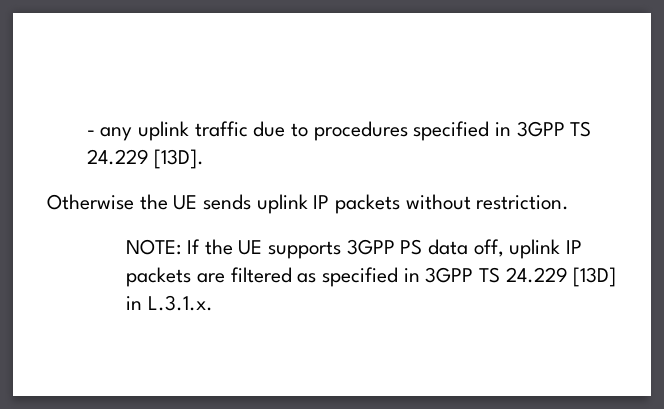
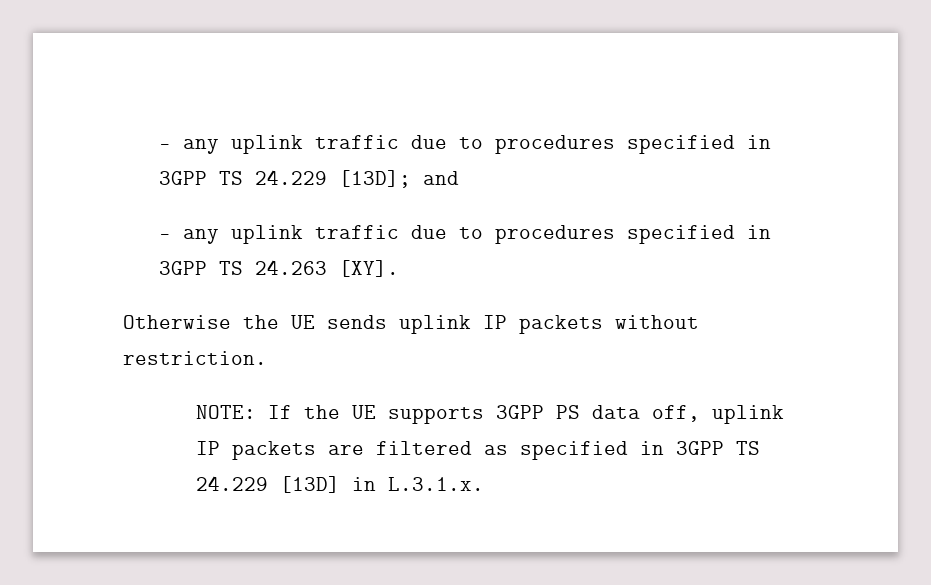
[154,149,205,169] [13D]. -> [339,170,460,188] [159,225,772,244] [159,260,400,277] [13D]; and // - any uplink traffic due to procedures specified in 3GPP TS 24.263 [XY].

